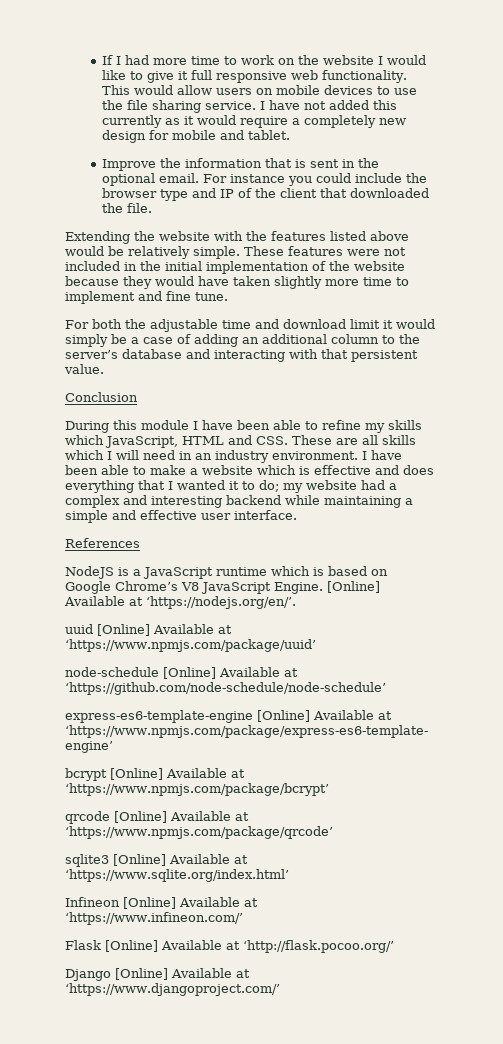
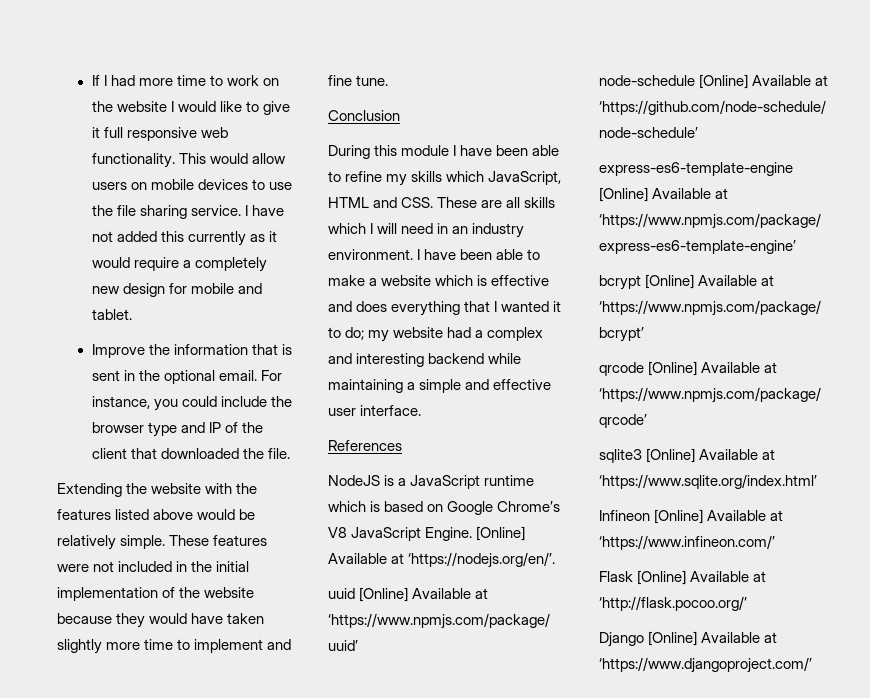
[230,174,286,183] instance -> [91,396,150,409] instance,
[65,319,435,332] [65,334,420,347] [65,349,418,362] [64,364,104,374] // For both the adjustable time and download limit it would simply be a case of adding an additional column to the server’s database and interacting with that persistent value. -> (389, 80) none

